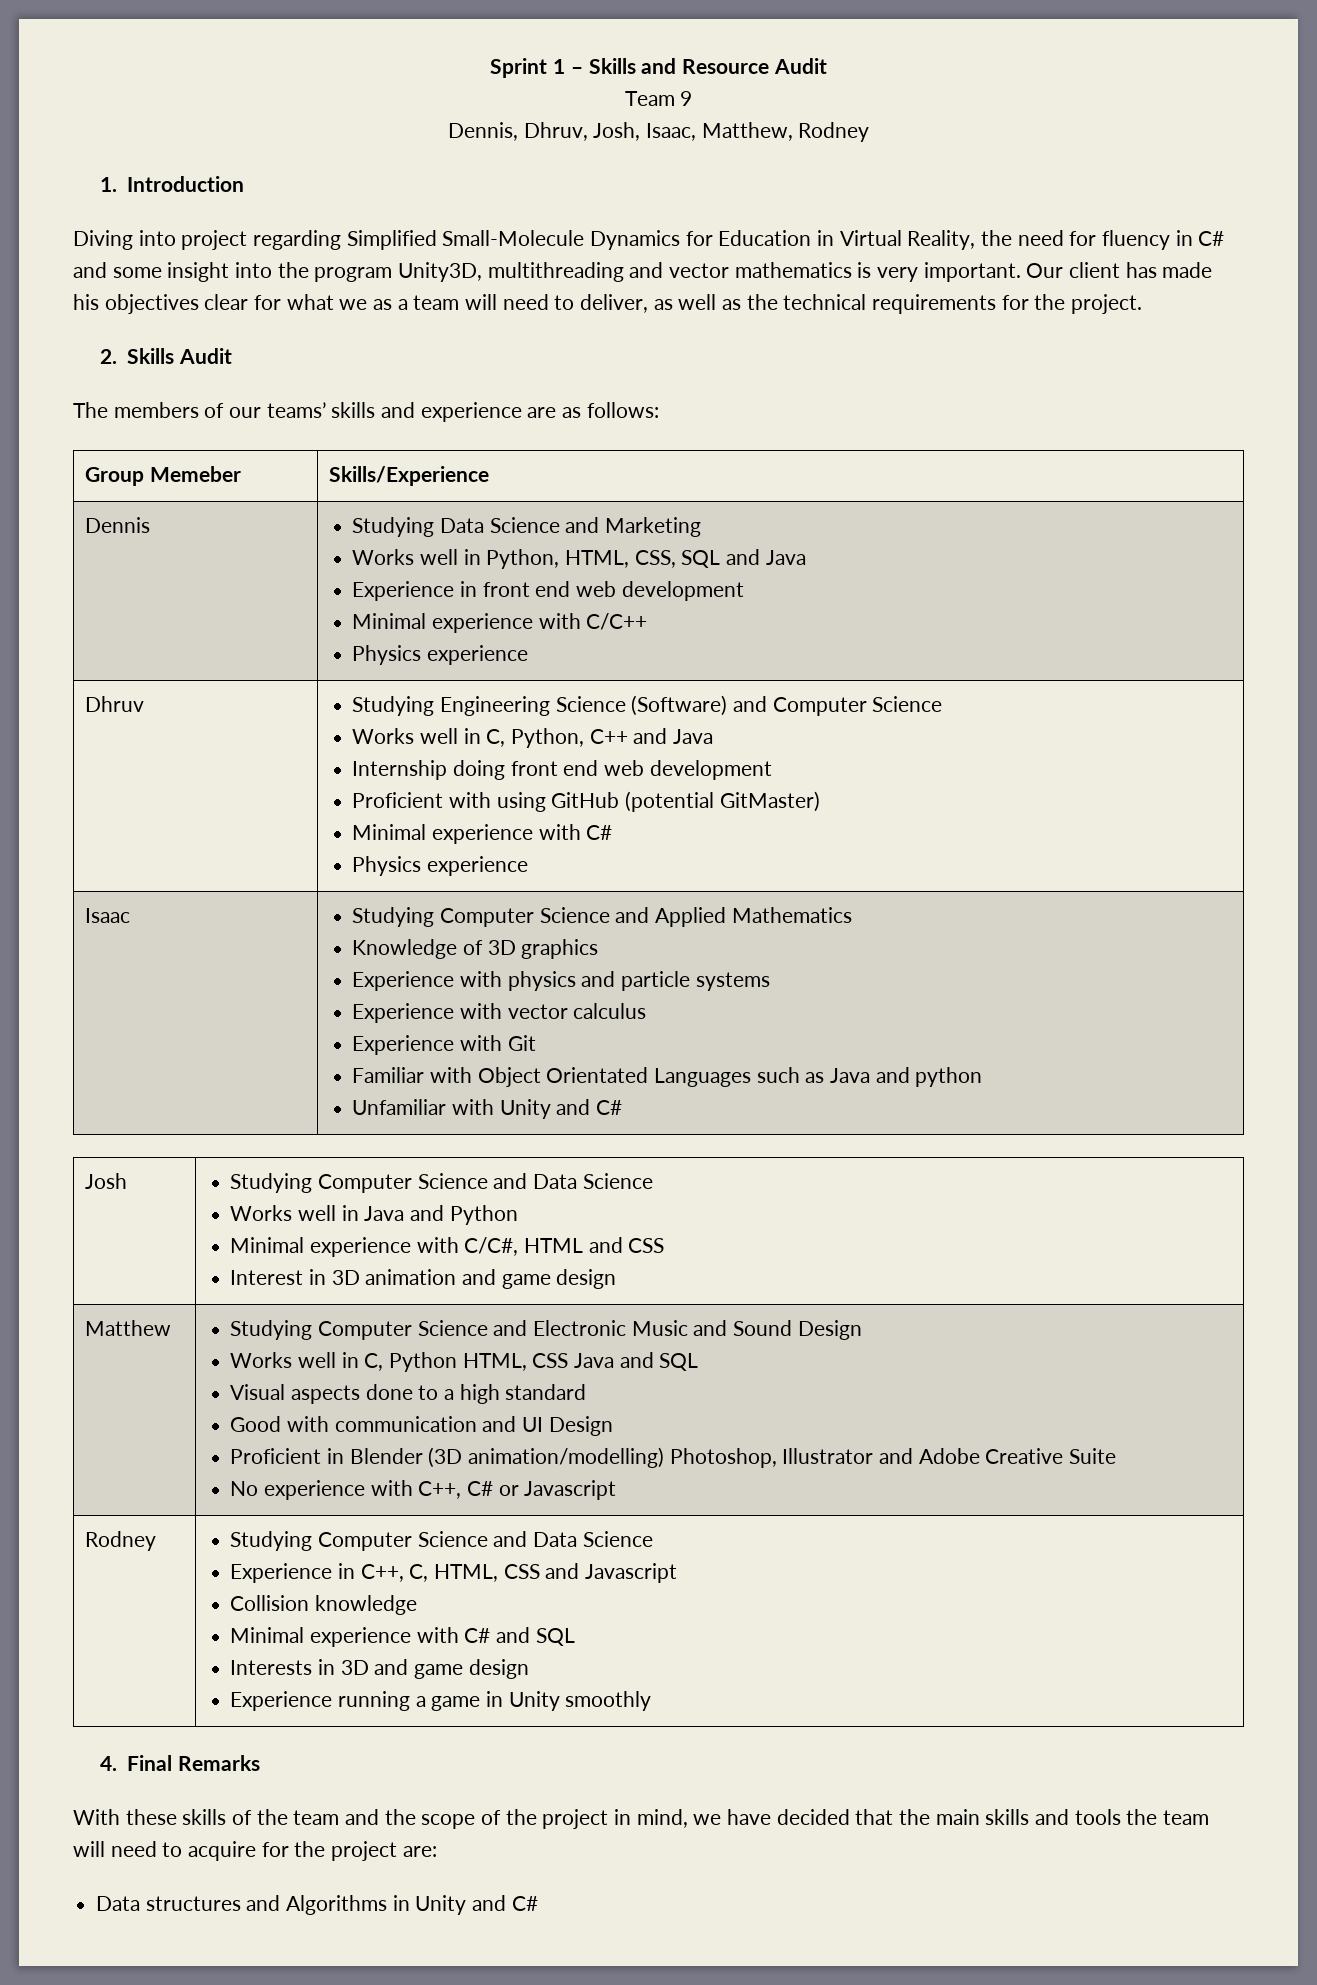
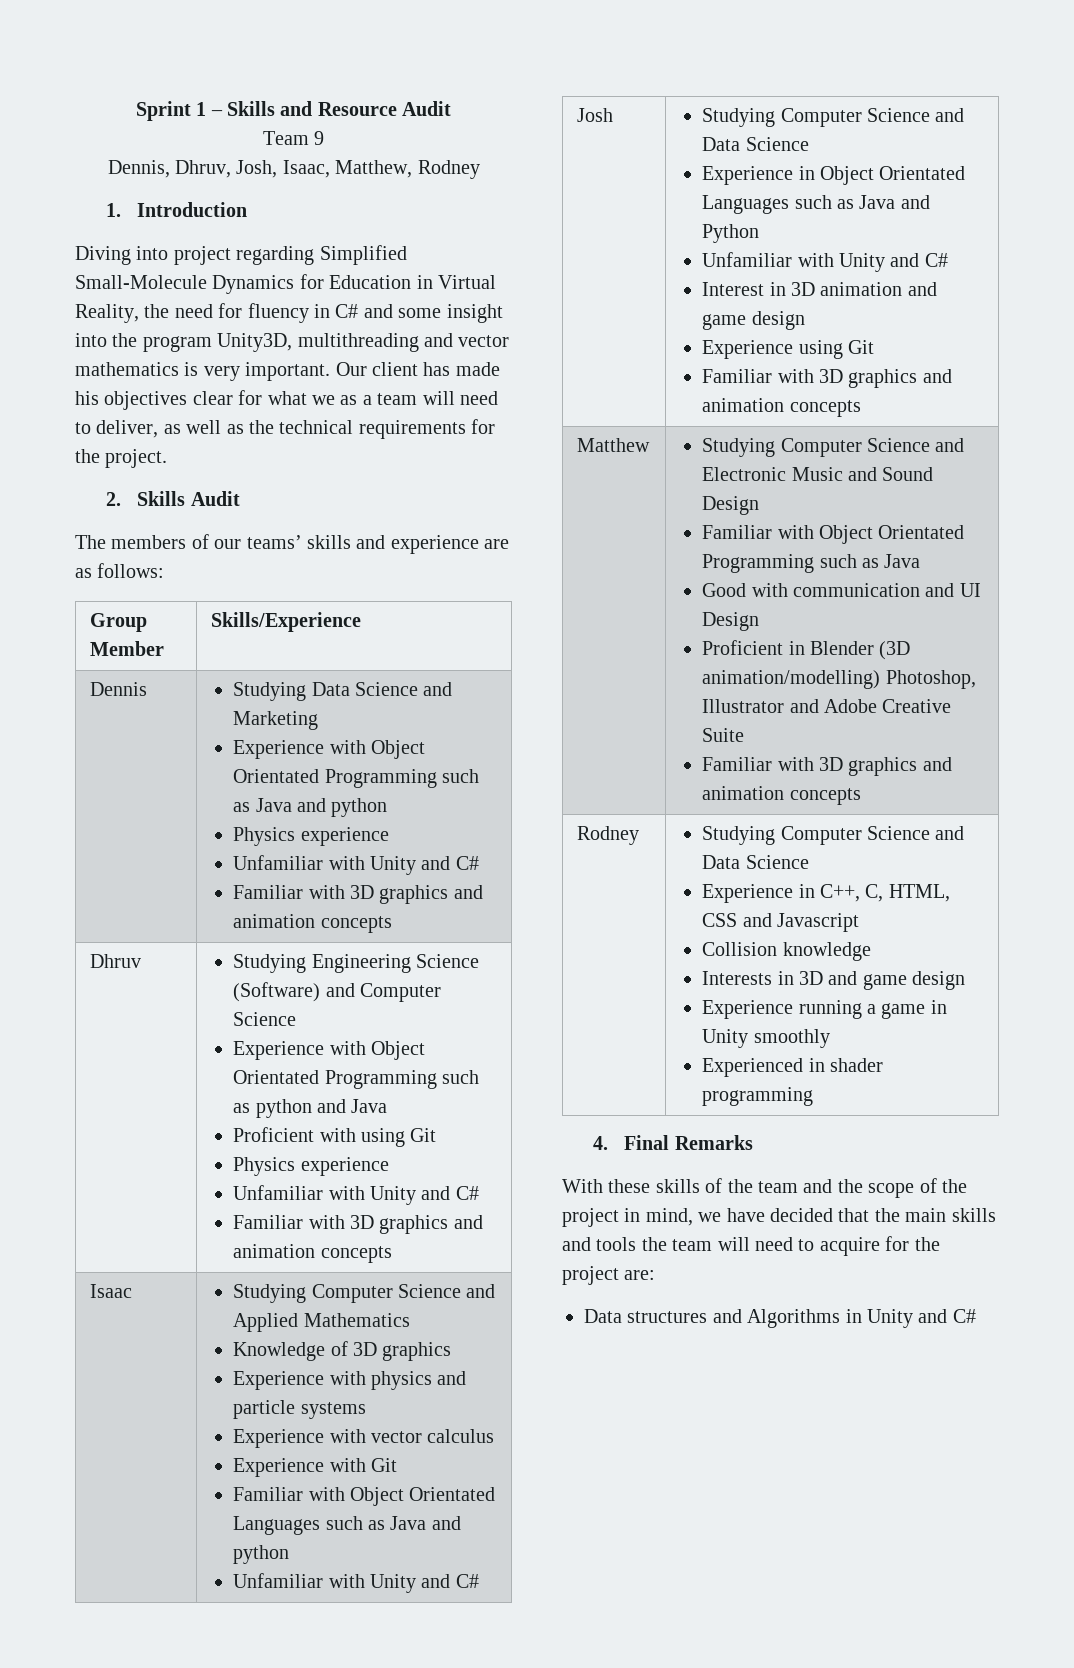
[149,466,241,482] Memeber -> [90,641,165,656] Member
[352,549,806,569] [352,581,744,601] [352,613,648,633] [352,645,529,665] Works well in Python, HTML, CSS, SQL and Java // Experience in front end web development // Minimal experience with C/C++ // Physics experience -> [233,740,426,759] [233,769,480,788] [233,798,388,817] [233,827,389,846] [233,855,479,875] [233,885,483,904] [233,914,392,933] Experience with Object Orientated Programming such as Java and python // Physics experience // Unfamiliar with Unity and C# // Familiar with 3D graphics and animation concepts
[352,728,714,748] [352,760,772,780] [352,791,820,812] [352,824,613,844] [352,856,529,876] Works well in C, Python, C++ and Java // Internship doing front end web development // Proficient with using GitHub (potential GitMaster) // Minimal experience with C# // Physics experience -> [233,1041,426,1060] [233,1070,480,1089] [233,1099,388,1118] [233,1127,437,1147] [233,1157,389,1176] [233,1185,479,1205] [233,1215,483,1234] [233,1244,392,1263] Experience with Object Orientated Programming such as python and Java // Proficient with using Git // Physics experience // Unfamiliar with Unity and C# // Familiar with 3D graphics and animation concepts
[230,1205,518,1225] [230,1237,665,1257] Works well in Java and Python // Minimal experience with C/C#, HTML and CSS -> [702,166,966,185] [702,195,930,214] [702,224,760,243] [702,252,948,272] Experience in Object Orientated Languages such as Java and Python // Unfamiliar with Unity and C#
(617, 1279) none -> [702,340,875,359] [702,369,952,388] [702,398,861,417] // Experience using Git // Familiar with 3D graphics and animation concepts
[230,1352,699,1372] [230,1384,587,1404] Works well in C, Python HTML, CSS Java and SQL // Visual aspects done to a high standard -> [702,525,965,544] [702,554,921,573] Familiar with Object Orientated Programming such as Java
[230,1480,617,1500] No experience with C++, C# or Javascript -> [702,757,952,776] [702,786,861,805] Familiar with 3D graphics and animation concepts
[230,1627,575,1647] // Minimal experience with C# and SQL -> (871, 951) none
(652, 1701) none -> [702,1058,884,1077] [702,1087,814,1106] // Experienced in shader programming

